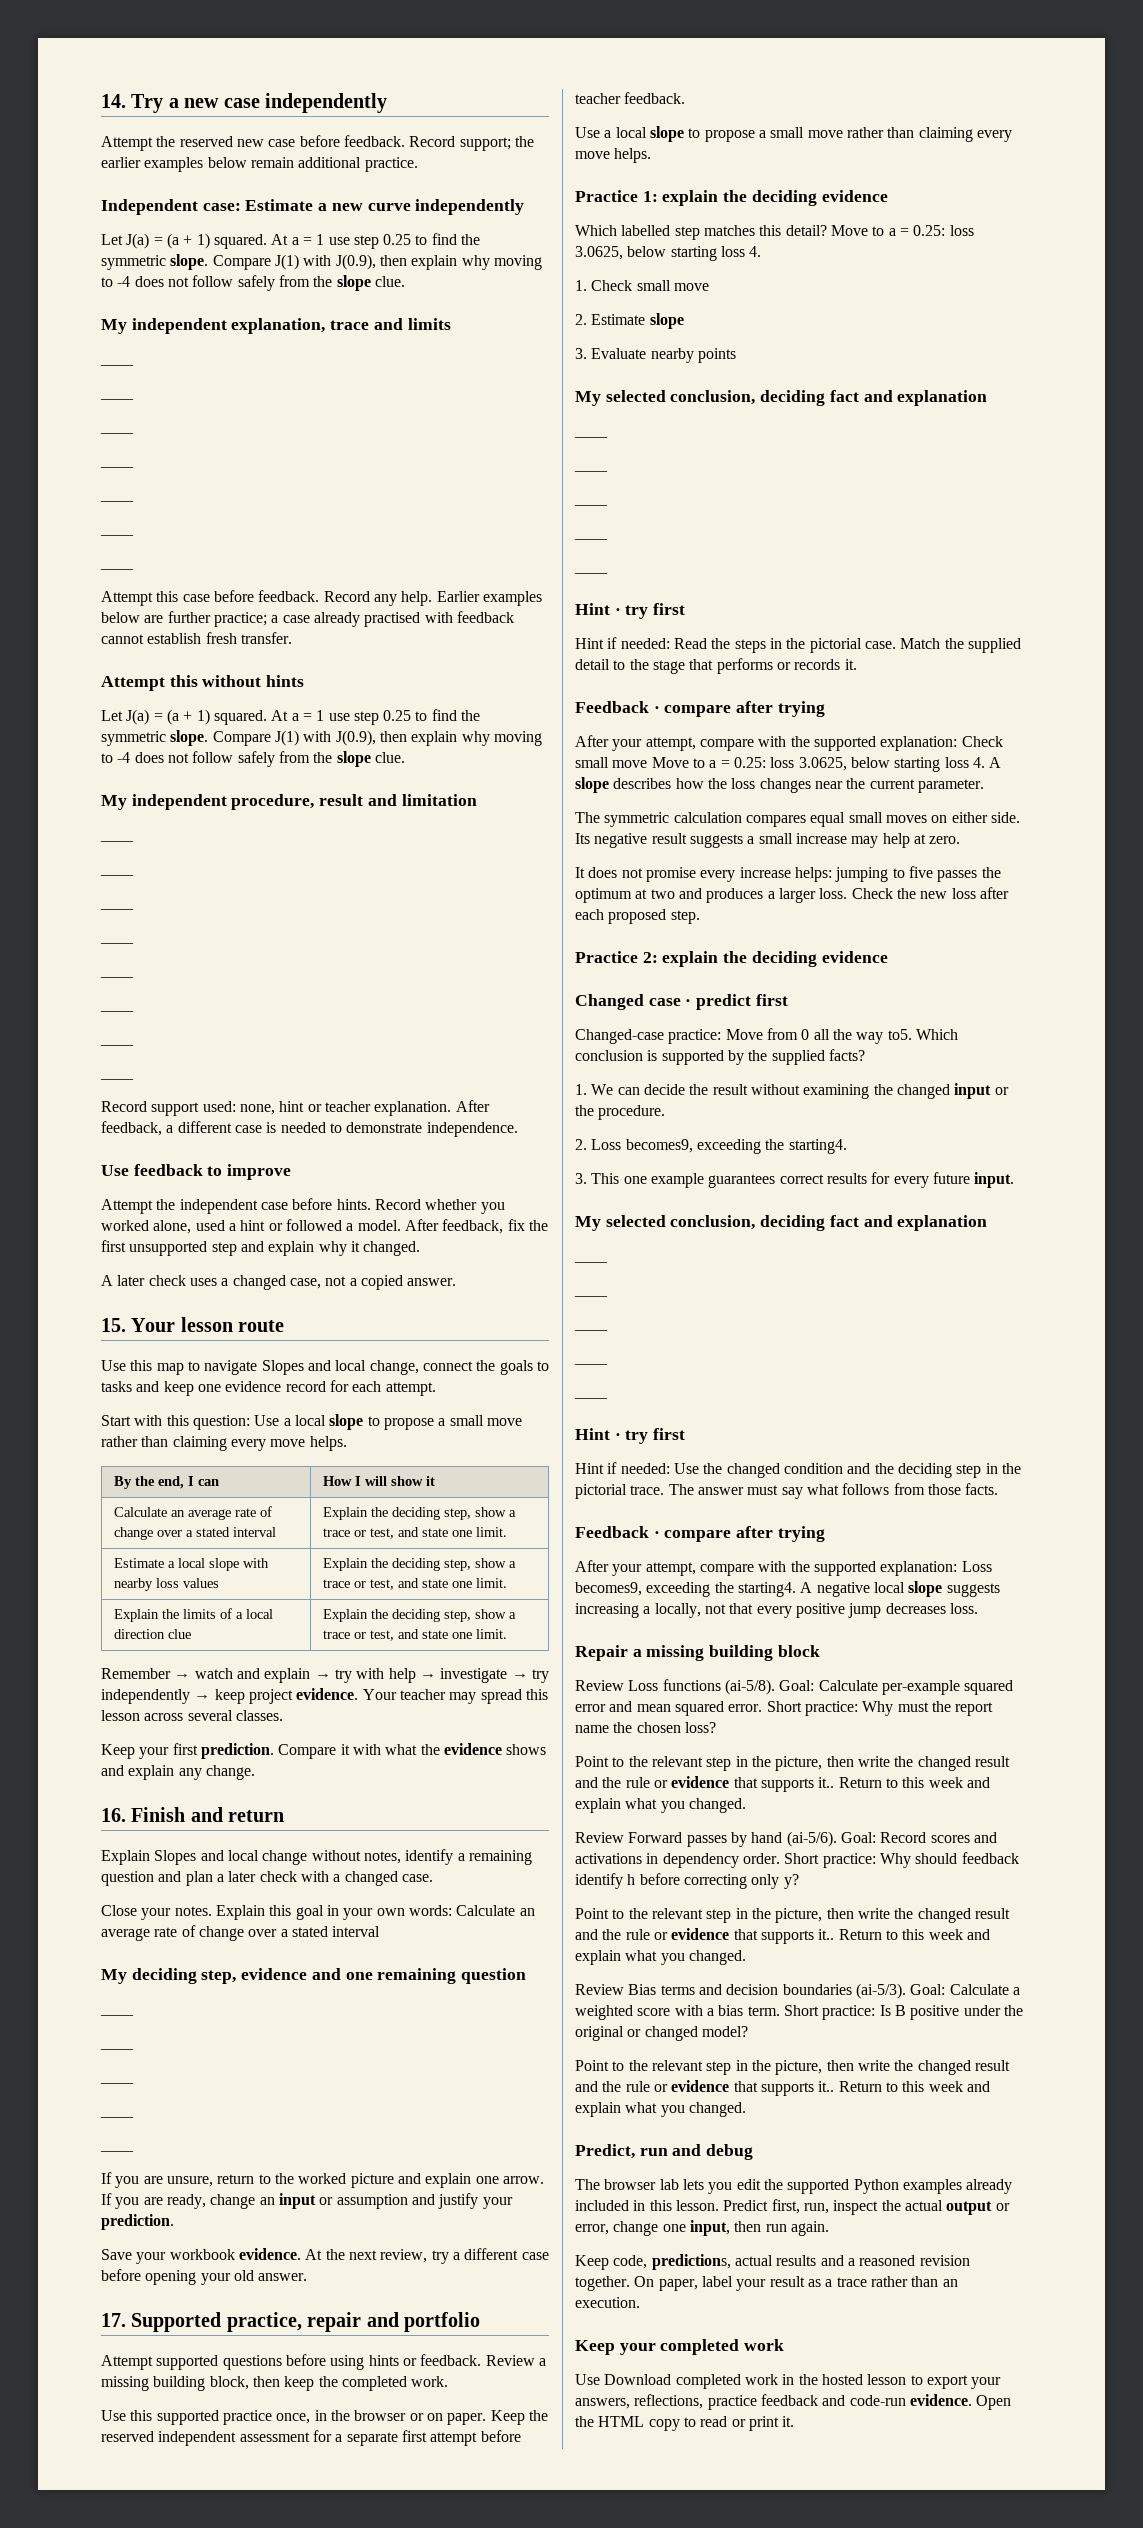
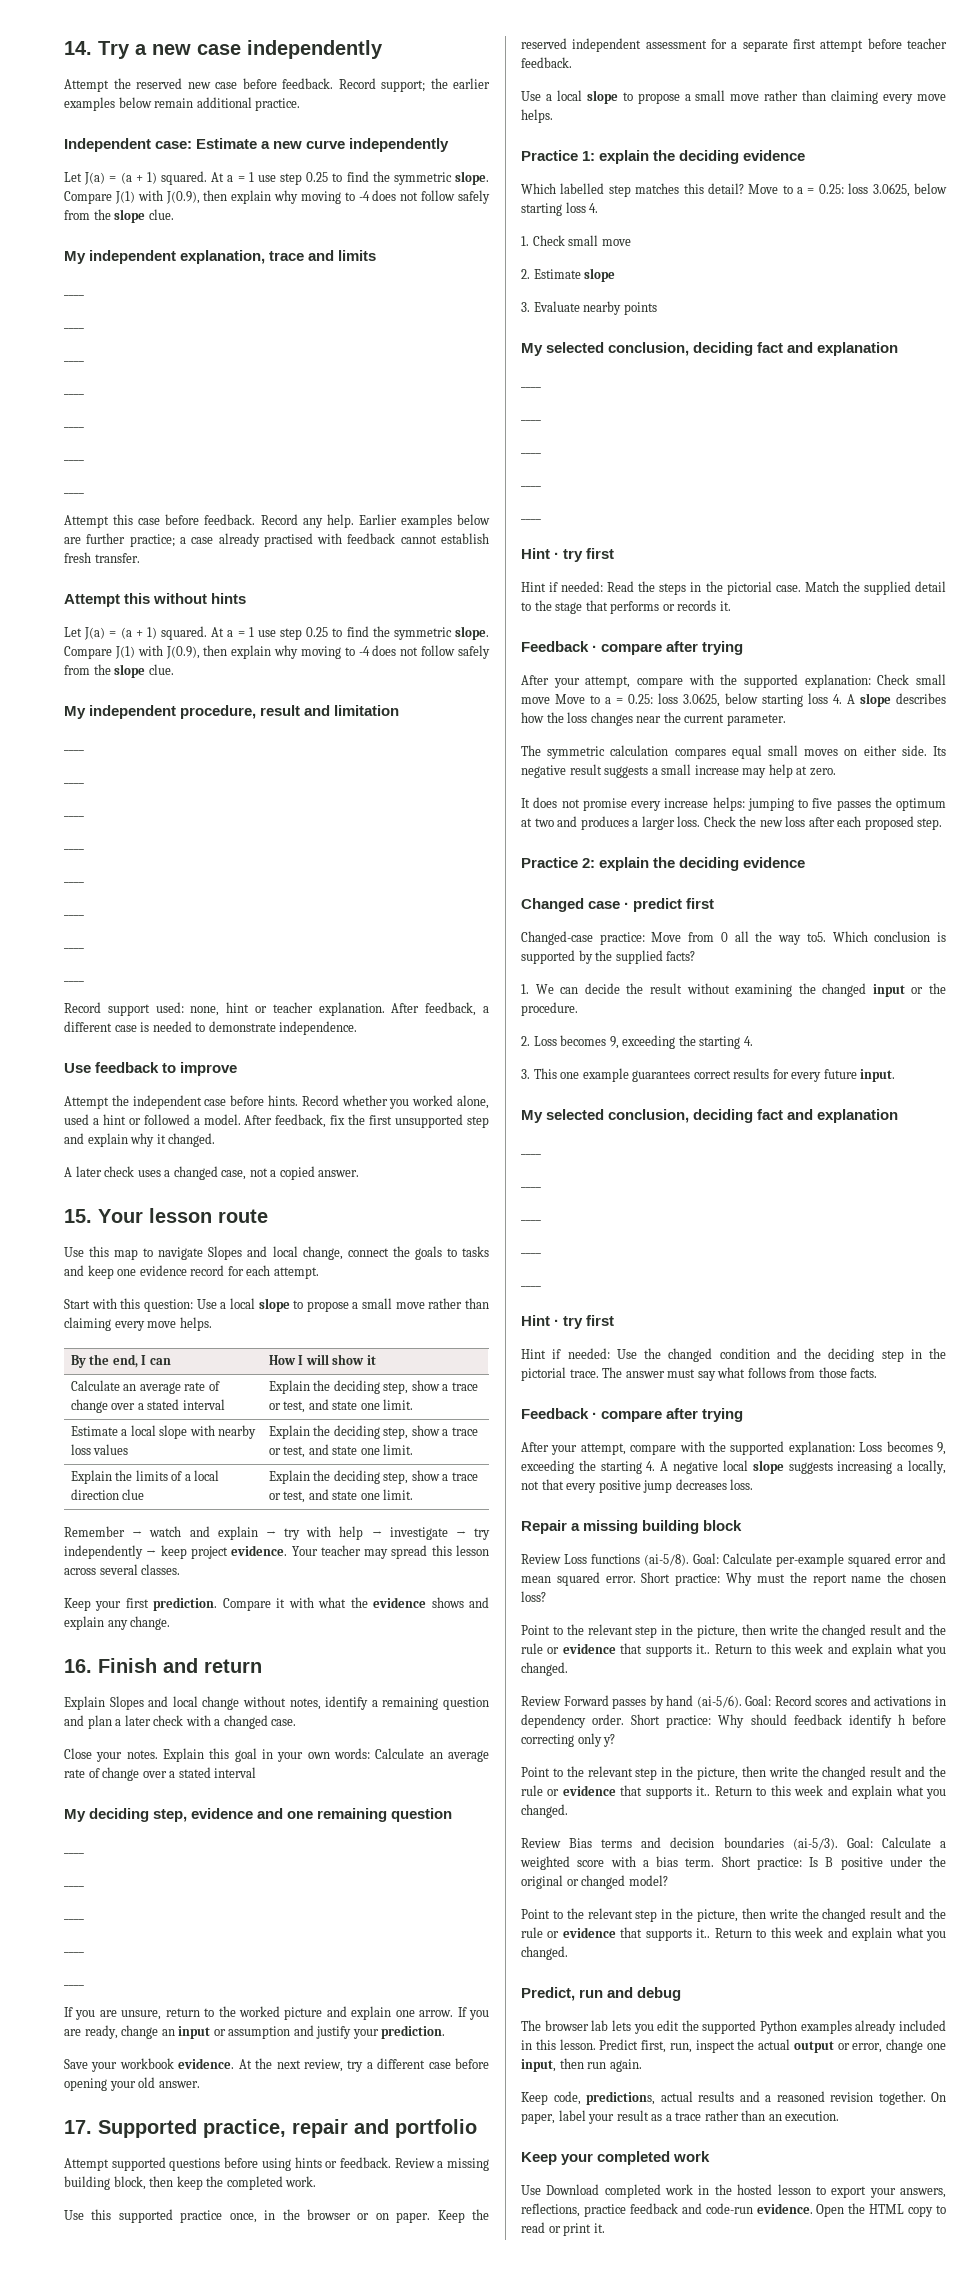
[625,1139,847,1154] becomes9, exceeding the starting4. -> [560,1035,753,1049] becomes 9, exceeding the starting 4.
[575,1582,796,1597] becomes9, exceeding the starting4. -> [886,1441,946,1455] [521,1460,656,1474] becomes 9, exceeding the starting 4.

